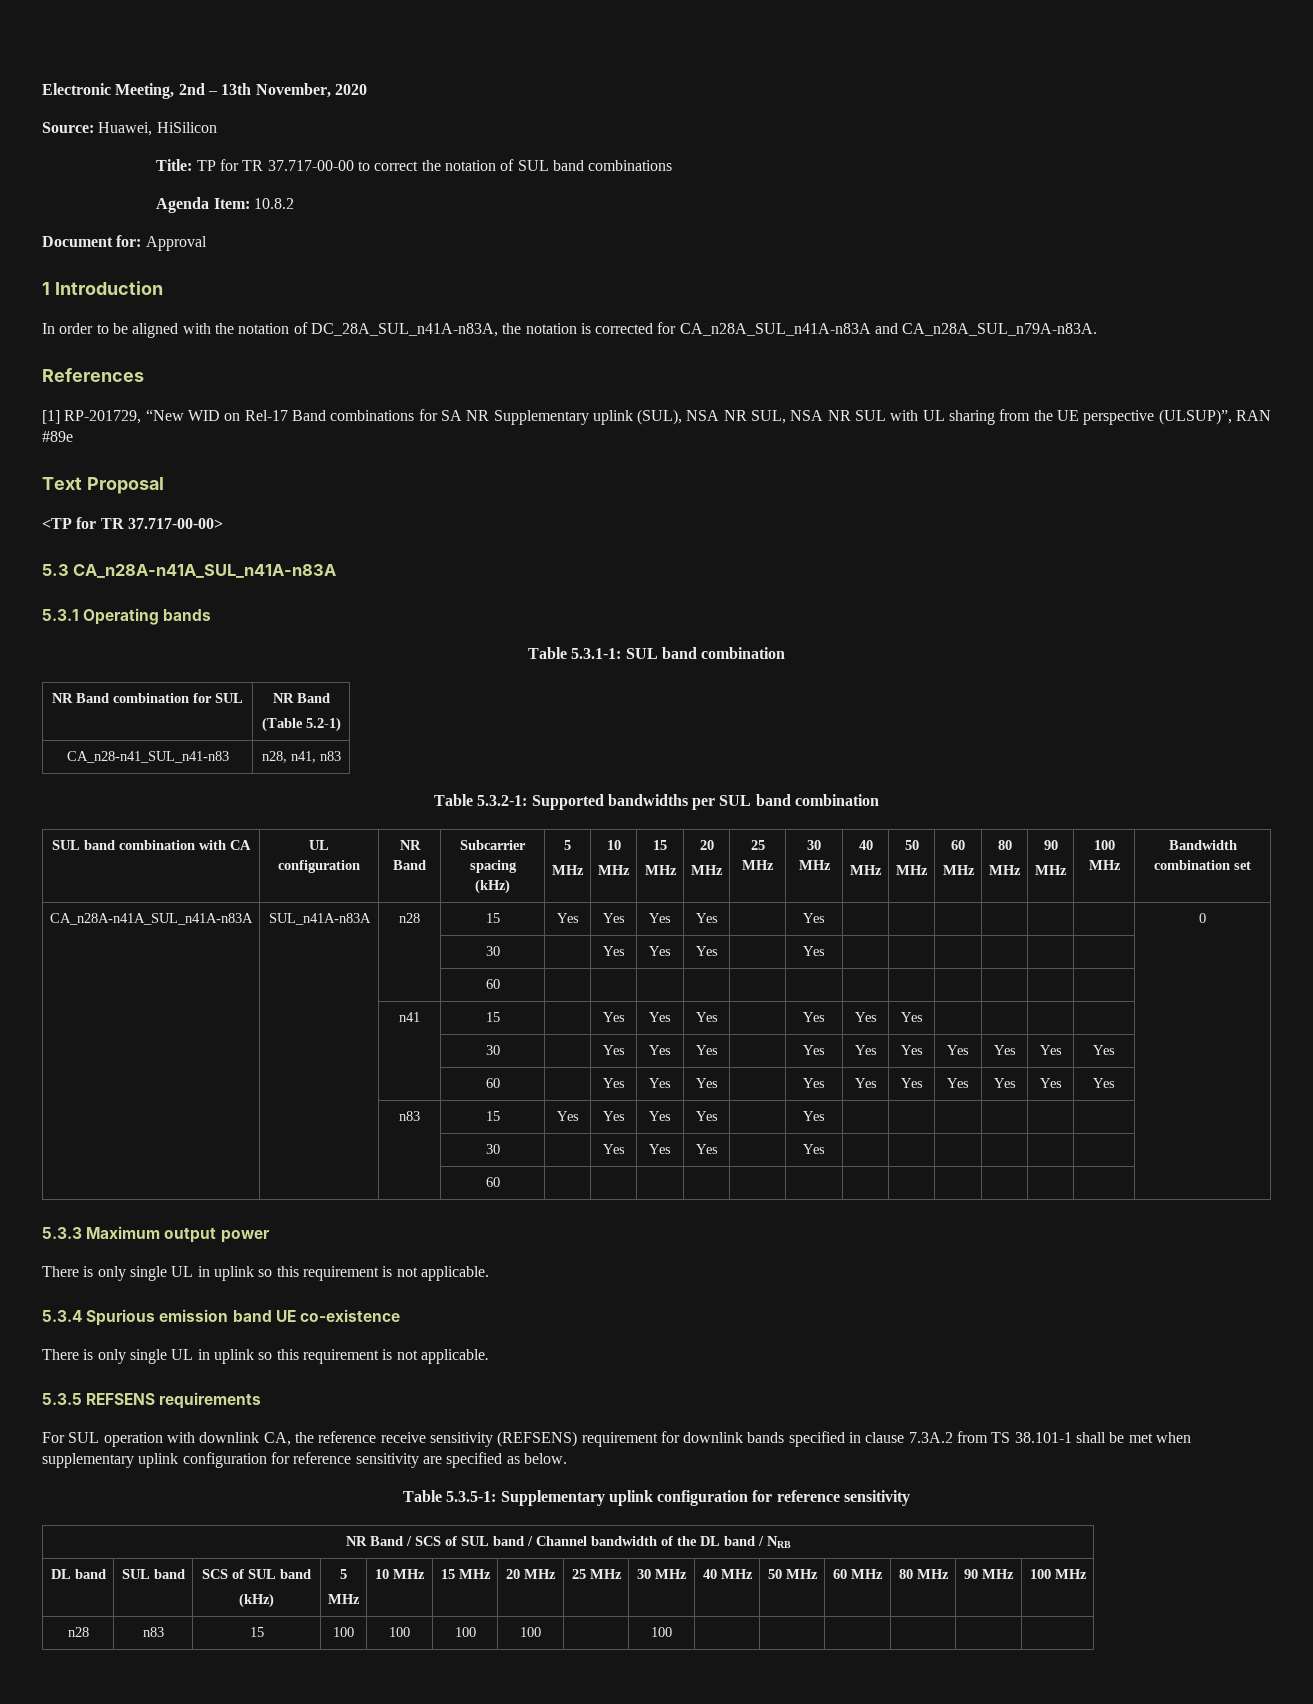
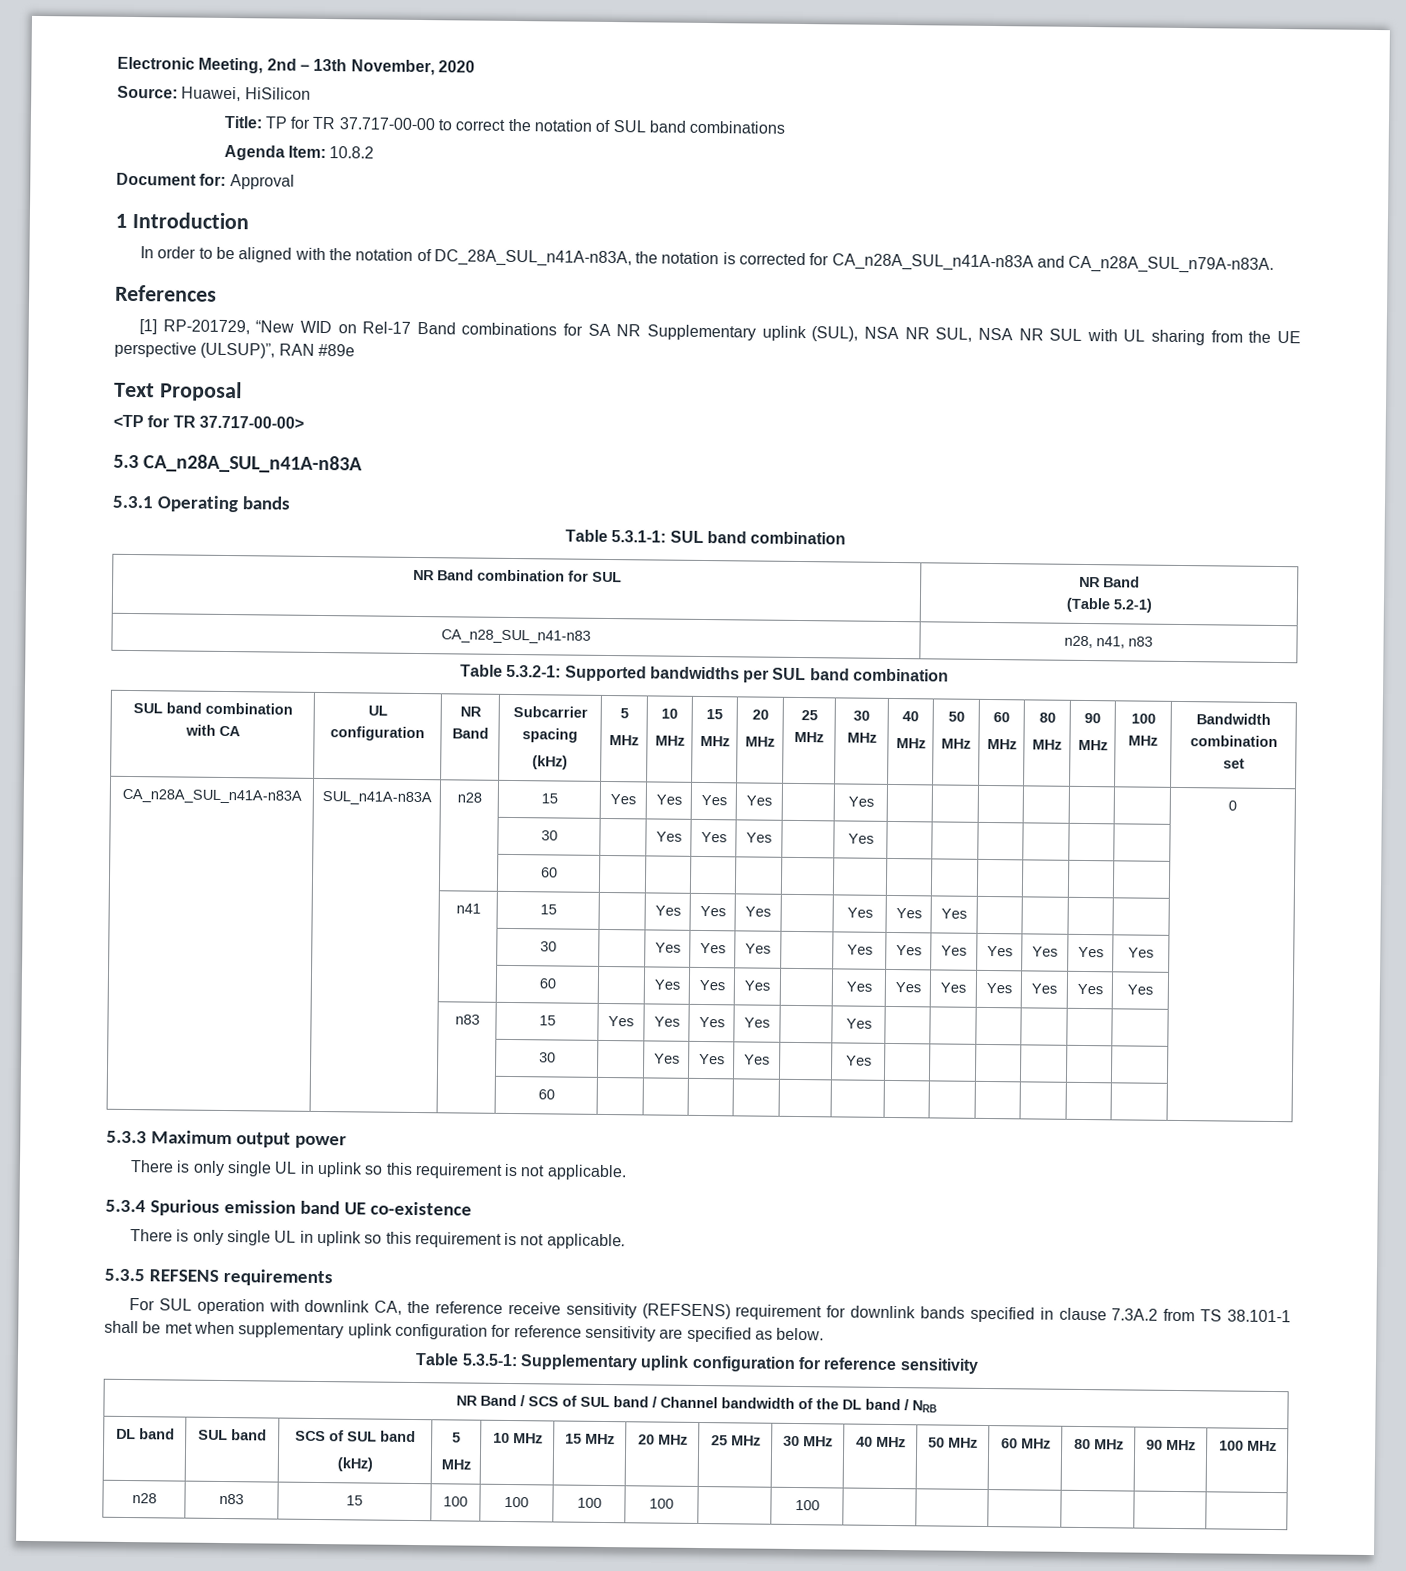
[73,564,337,578] CA_n28A-n41A_SUL_n41A-n83A -> [143,454,364,474] CA_n28A_SUL_n41A-n83A
[66,751,229,763] CA_n28-n41_SUL_n41-n83 -> [441,629,591,644] CA_n28_SUL_n41-n83
[50,913,253,925] CA_n28A-n41A_SUL_n41A-n83A -> [121,788,302,804] CA_n28A_SUL_n41A-n83A

